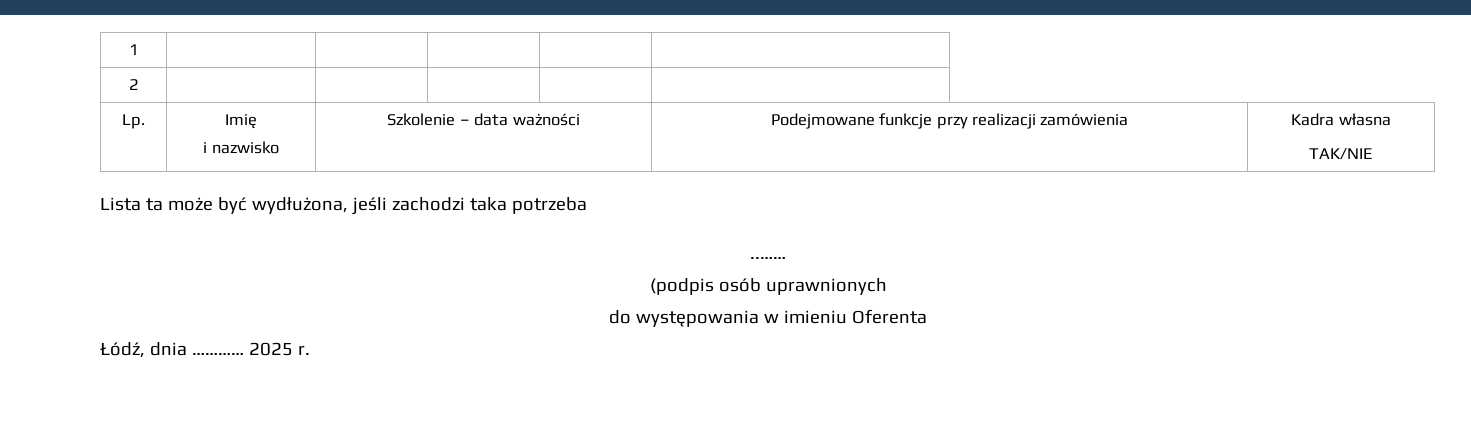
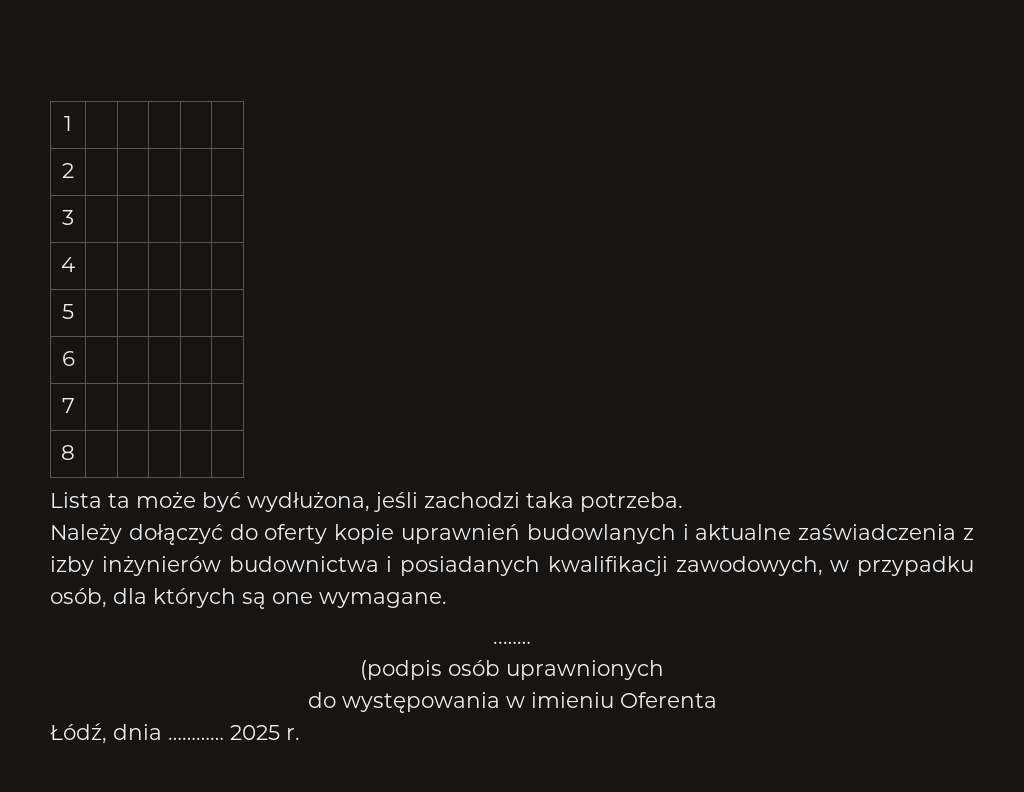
[122,114,145,129] [225,114,257,129] [203,141,279,154] [387,113,580,126] [770,113,1129,129] [1291,113,1391,126] [1309,148,1373,160] Lp. | Imię // i nazwisko | Szkolenie – data ważności | Podejmowane funkcje przy realizacji zamówienia | Kadra własna // TAK/NIE -> [62,210,74,225] [61,257,75,272] [62,304,74,319] [61,351,75,366] [61,398,75,413] [61,445,75,460] 3 | | | | | // 4 | | | | | // 5 | | | | | // 6 | | | | | // 7 | | | | | // 8 | | | | |
[511,197,587,214] potrzeba -> [580,492,683,512] [50,523,974,545] [50,555,974,576] [50,588,447,609] potrzeba. // Należy dołączyć do oferty kopie uprawnień budowlanych i aktualne zaświadczenia z izby inżynierów budownictwa i posiadanych kwalifikacji zawodowych, w przypadku osób, dla których są one wymagane.

